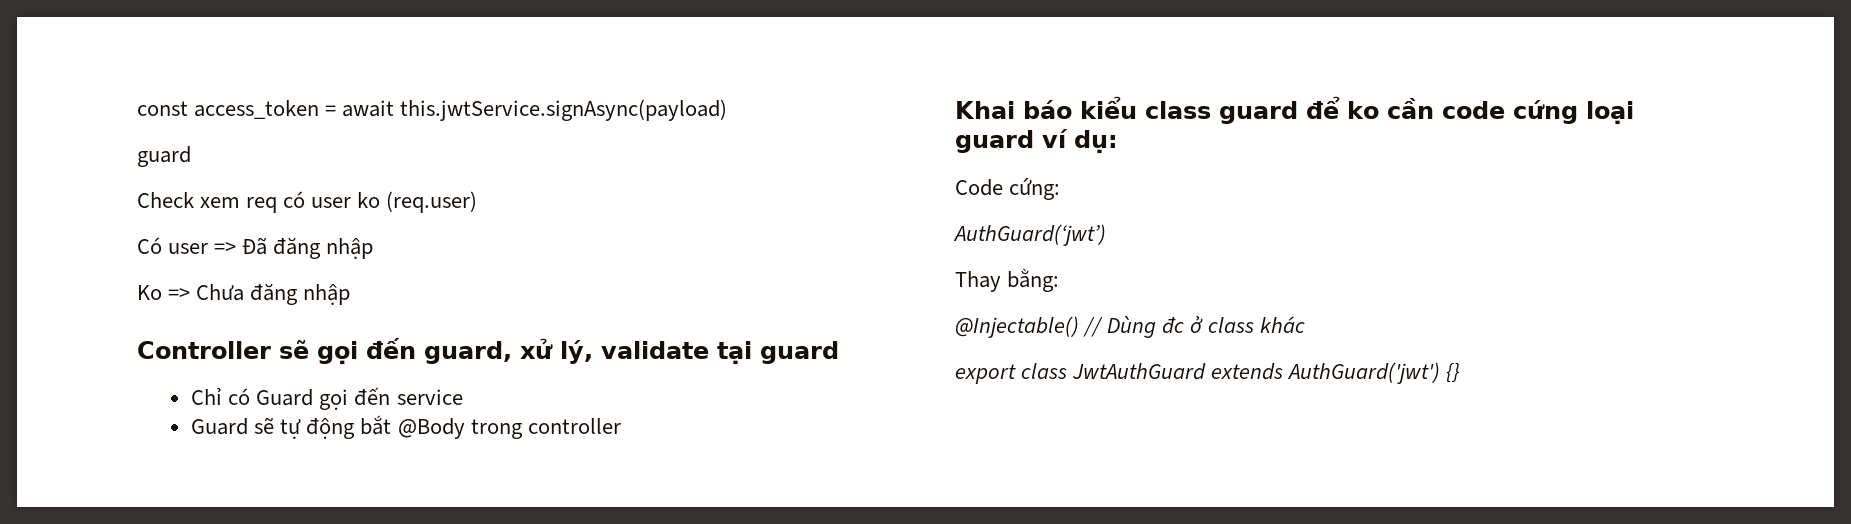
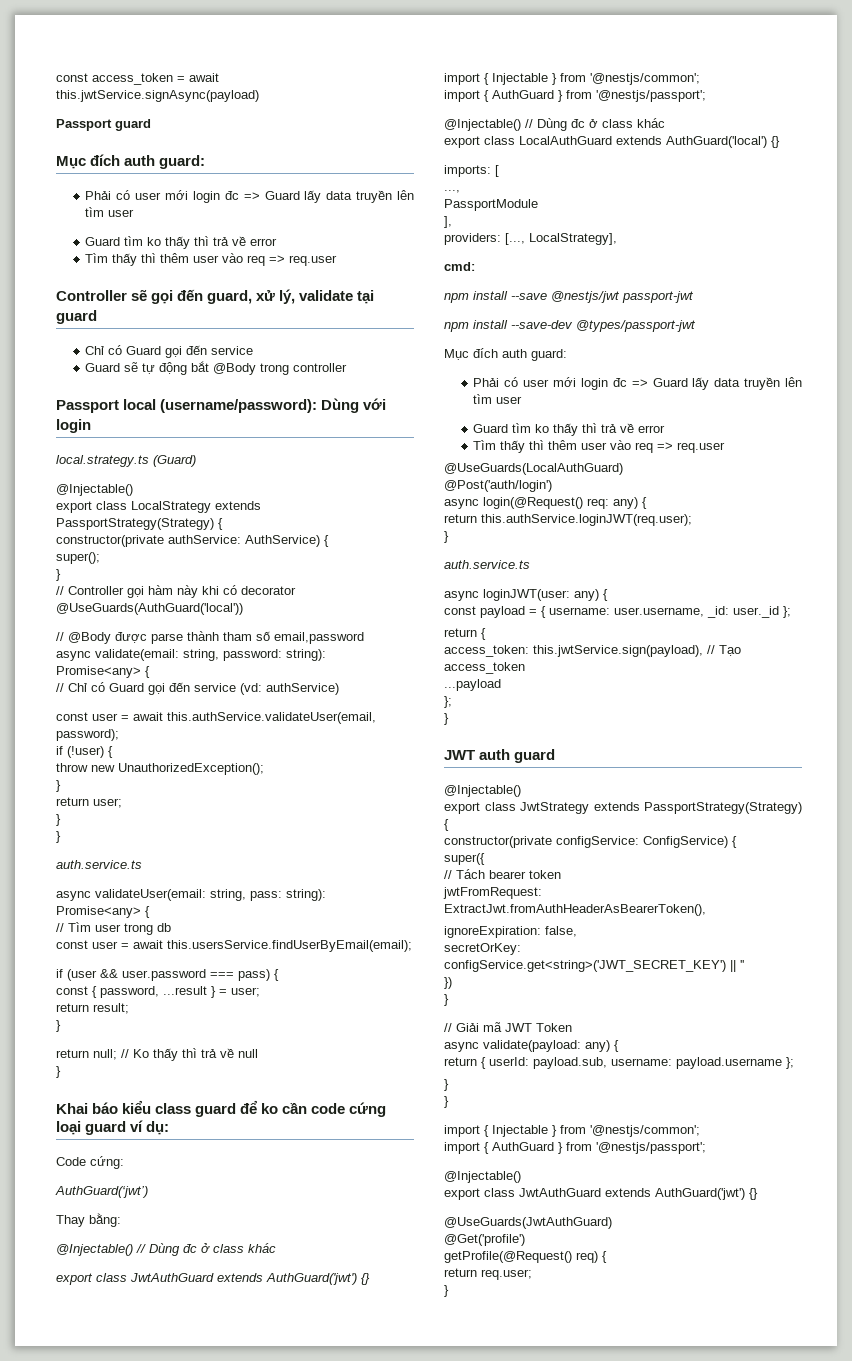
[137,146,191,167] [137,191,478,213] [137,237,374,259] [137,283,351,305] guard // Check xem req có user ko (req.user) // Có user => Đã đăng nhập // Ko => Chưa đăng nhập -> [56,119,151,131] [56,154,206,169] [85,190,414,203] [85,207,135,217] [85,236,278,249] [85,253,338,266] Passport guard // Mục đích auth guard: // Phải có user mới login đc => Guard lấy data truyền lên tìm user // Guard tìm ko thấy thì trả về error // Tìm thấy thì thêm user vào req => req.user
(621, 426) none -> [56,398,387,413] [56,419,91,433] [56,455,196,467] [56,484,133,496] [56,501,261,513] [56,518,223,530] [56,535,329,547] [56,552,100,564] [56,569,61,581] [56,585,296,598] [56,603,243,615] [56,631,364,644] [56,649,326,661] [56,666,150,678] [56,682,339,695] [56,712,376,724] [56,729,119,741] [56,746,113,758] [56,763,264,775] [56,780,61,792] [56,797,122,808] [56,814,61,826] [56,831,61,843] [56,860,142,869] [56,889,326,901] [56,906,150,918] [56,922,171,935] [56,940,412,952] [56,969,279,981] [56,986,260,998] [56,1003,129,1014] [56,1020,61,1032] [56,1048,258,1061] [56,1066,61,1078] // Passport local (username/password): Dùng với login // local.strategy.ts (Guard) // @Injectable() // export class LocalStrategy extends PassportStrategy(Strategy) { // constructor(private authService: AuthService) { // super(); // } // // Controller gọi hàm này khi có decorator @UseGuards(AuthGuard('local')) // // @Body được parse thành tham số email,password // async validate(email: string, password: string): Promise<any> { // // Chỉ có Guard gọi đến service (vd: authService) // const user = await this.authService.validateUser(email, password); // if (!user) { // throw new UnauthorizedException(); // } // return user; // } // } // auth.service.ts // async validateUser(email: string, pass: string): Promise<any> { // // Tìm user trong db // const user = await this.usersService.findUserByEmail(email); // if (user && user.password === pass) { // const { password, ...result } = user; // return result; // } // return null; // Ko thấy thì trả về null // }
(1461, 373) none -> [444,73,700,85] [444,90,706,102] [444,118,665,131] [444,136,780,148] [444,165,499,177] [444,190,460,193] [444,199,538,211] [444,216,452,228] [444,233,617,245] [444,262,475,271] [444,291,694,303] [444,320,696,332] [444,348,567,361] [473,377,802,390] [473,394,523,404] [473,423,666,436] [473,440,726,453] [444,463,623,475] [444,480,552,492] [444,497,647,509] [444,514,692,526] [444,531,449,543] [444,560,530,569] [444,589,608,601] [444,606,791,618] [444,628,486,640] [444,645,741,657] [444,662,525,674] [444,679,501,691] [444,696,452,708] [444,713,449,725] [444,749,556,763] [444,785,521,797] [444,802,802,814] [444,819,449,831] [444,836,737,848] [444,853,485,865] [444,869,561,879] [443,887,542,899] [444,904,706,916] [444,926,577,938] [444,943,521,955] [444,960,744,972] [444,977,452,989] [444,994,449,1006] [444,1022,572,1032] [444,1040,619,1052] [444,1057,794,1069] [444,1079,449,1091] [444,1096,449,1108] [444,1125,700,1137] [444,1142,706,1154] [444,1171,521,1183] [444,1188,758,1200] [444,1217,612,1229] [444,1234,525,1246] [444,1251,607,1263] [444,1268,532,1280] [444,1285,449,1297] // import { Injectable } from '@nestjs/common'; // import { AuthGuard } from '@nestjs/passport'; // @Injectable() // Dùng đc ở class khác // export class LocalAuthGuard extends AuthGuard('local') {} // imports: [ // ..., // PassportModule // ], // providers: [..., LocalStrategy], // cmd: // npm install --save @nestjs/jwt passport-jwt // npm install --save-dev @types/passport-jwt // Mục đích auth guard: // Phải có user mới login đc => Guard lấy data truyền lên tìm user // Guard tìm ko thấy thì trả về error // Tìm thấy thì thêm user vào req => req.user // @UseGuards(LocalAuthGuard) // @Post('auth/login') // async login(@Request() req: any) { // return this.authService.loginJWT(req.user); // } // auth.service.ts // async loginJWT(user: any) { // const payload = { username: user.username, _id: user._id }; // return { // access_token: this.jwtService.sign(payload), // Tạo access_token // ...payload // }; // } // JWT auth guard // @Injectable() // export class JwtStrategy extends PassportStrategy(Strategy) { // constructor(private configService: ConfigService) { // super({ // // Tách bearer token // jwtFromRequest: ExtractJwt.fromAuthHeaderAsBearerToken(), // ignoreExpiration: false, // secretOrKey: configService.get<string>('JWT_SECRET_KEY') || '' // }) // } // // Giải mã JWT Token // async validate(payload: any) { // return { userId: payload.sub, username: payload.username }; // } // } // import { Injectable } from '@nestjs/common'; // import { AuthGuard } from '@nestjs/passport'; // @Injectable() // export class JwtAuthGuard extends AuthGuard('jwt') {} // @UseGuards(JwtAuthGuard) // @Get('profile') // getProfile(@Request() req) { // return req.user; // }

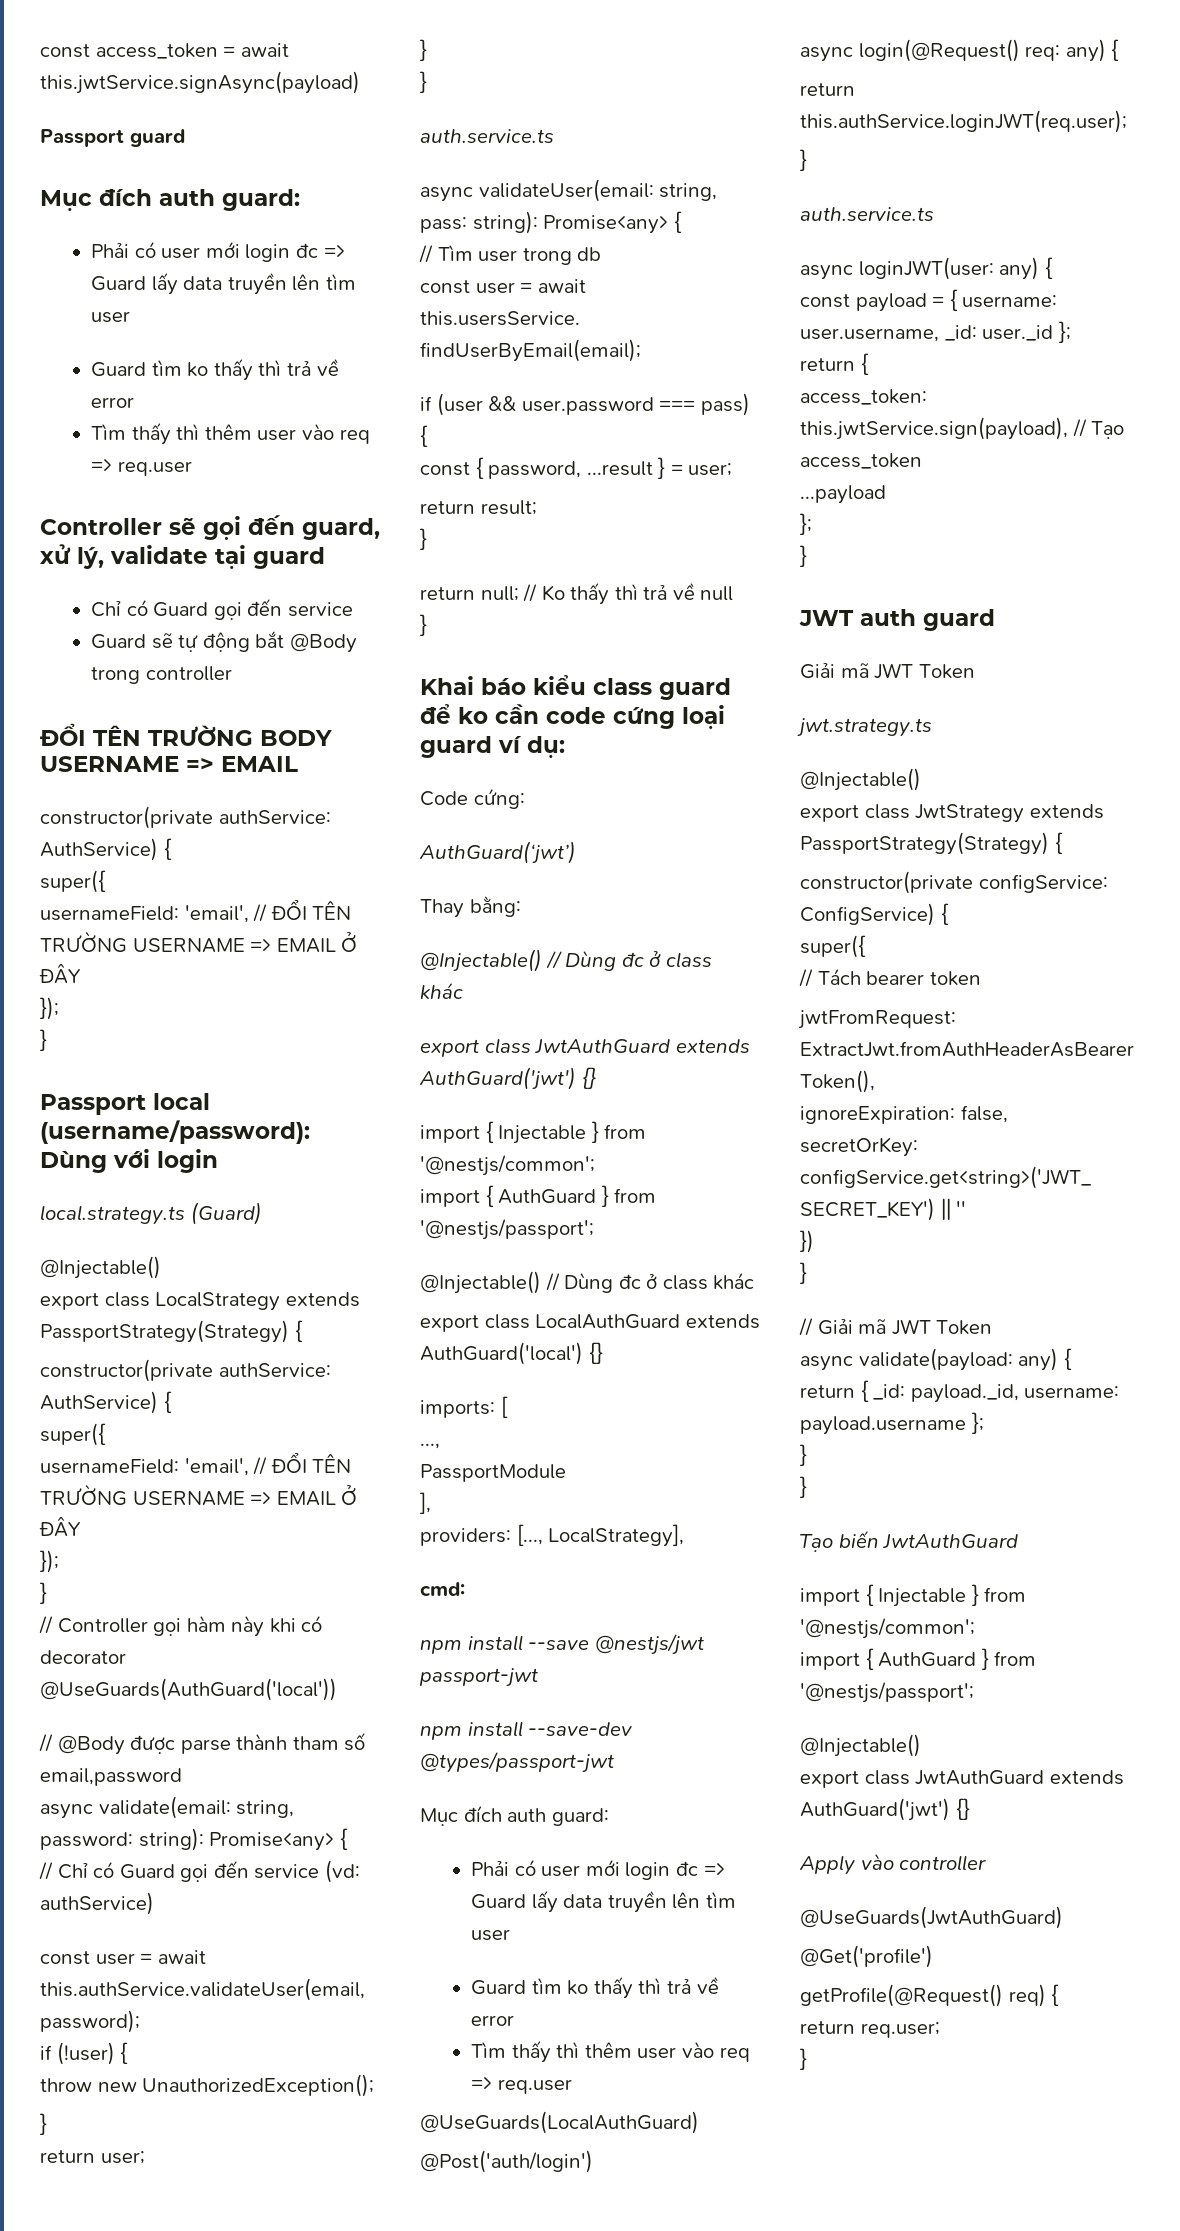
(348, 367) none -> [40,723,332,746] [40,756,298,772] [40,806,331,829] [40,838,172,861] [40,870,106,893] [40,900,352,923] [40,931,358,953] [39,963,81,984] [40,997,59,1020] [40,1029,47,1051] // ĐỔI TÊN TRƯỜNG BODY USERNAME => EMAIL // constructor(private authService: AuthService) { // super({ // usernameField: 'email', // ĐỔI TÊN TRƯỜNG USERNAME => EMAIL Ở ĐÂY // }); // }
[56,552,100,564] super(); -> [40,1423,106,1446] [40,1453,352,1476] [40,1484,358,1506] [39,1516,81,1537] [40,1550,59,1573] super({ // usernameField: 'email', // ĐỔI TÊN TRƯỜNG USERNAME => EMAIL Ở ĐÂY // });
(556, 756) none -> [800,663,975,679] [797,718,932,737] // Giải mã JWT Token // jwt.strategy.ts
[489,1057,607,1069] userId: payload.sub, -> [873,1384,1019,1403] _id: payload._id,
(449, 1102) none -> [800,1530,1019,1552] // Tạo biến JwtAuthGuard
(758, 1194) none -> [799,1853,987,1875] // Apply vào controller

